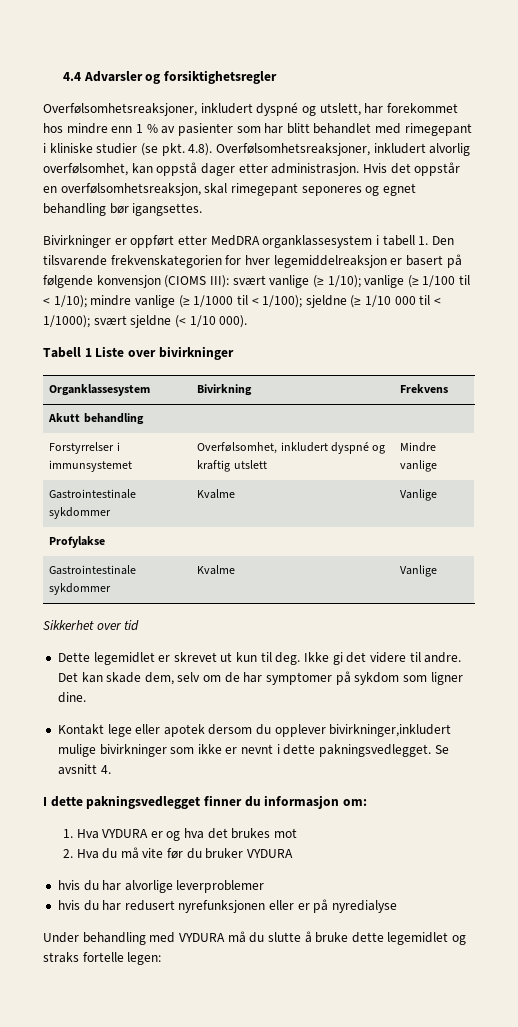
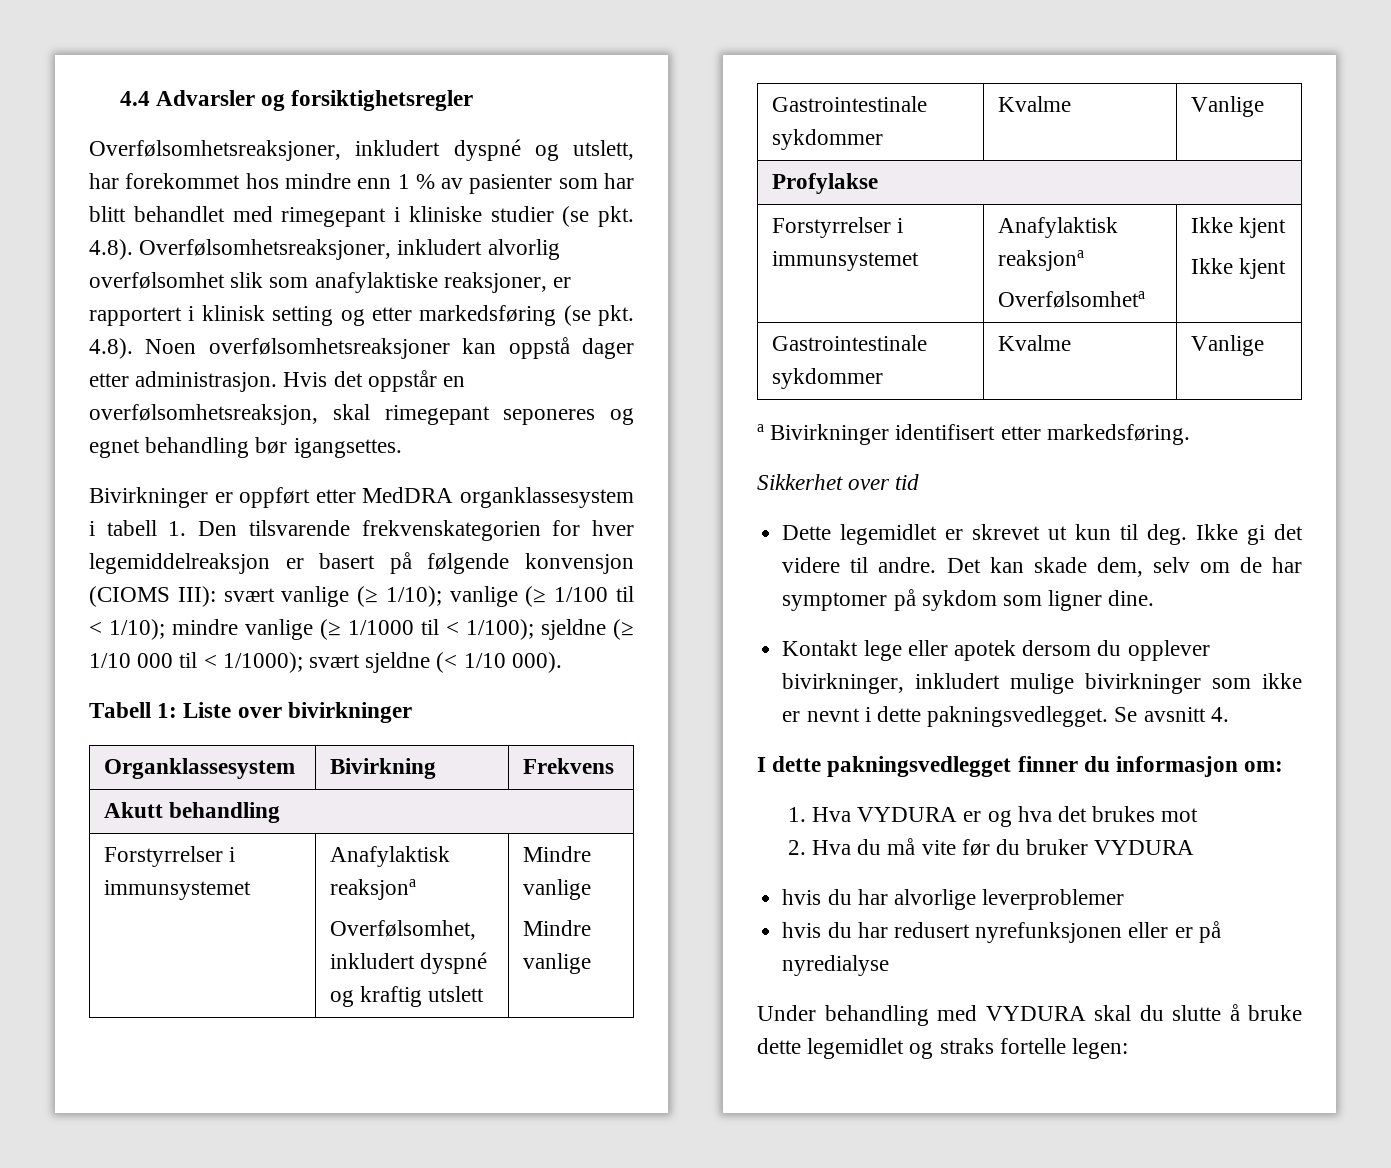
[43,163,128,176] overfølsomhet, -> [89,272,572,293] [89,305,634,326] [89,338,450,359] overfølsomhet slik som anafylaktiske reaksjoner, er rapportert i klinisk setting og etter markedsføring (se pkt. 4.8). Noen overfølsomhetsreaksjoner
[84,348,92,357] 1 -> [157,703,178,718] 1:
(133, 466) none -> [329,846,450,867] [329,879,416,900] Anafylaktisk reaksjona //
(438, 466) none -> [522,920,591,936] [522,953,591,974] // Mindre vanlige
[49,565,137,575] [49,583,112,595] [197,565,236,575] [400,565,438,577] // Gastrointestinale sykdommer | Kvalme | Vanlige -> [771,217,904,238] [771,251,919,271] [997,217,1118,238] [997,250,1084,271] [997,291,1145,308] [1190,217,1287,238] [1190,258,1287,279] [771,335,927,351] [771,368,883,389] [997,335,1071,351] [1190,335,1264,356] [757,424,1190,445] // Forstyrrelser i immunsystemet | Anafylaktisk reaksjona // Overfølsomheta | Ikke kjent // Ikke kjent // Gastrointestinale sykdommer | Kvalme | Vanlige // a Bivirkninger identifisert etter markedsføring.
[329,724,452,737] bivirkninger,inkludert -> [782,673,1001,694] bivirkninger, inkludert
[227,931,246,943] må -> [1094,1005,1131,1021] skal

